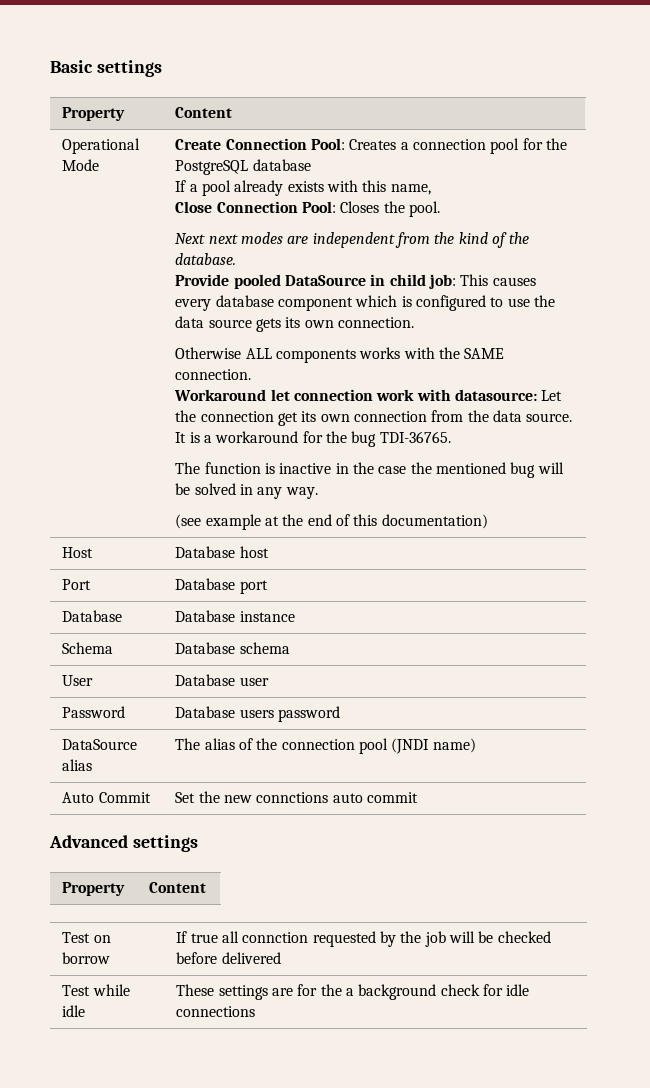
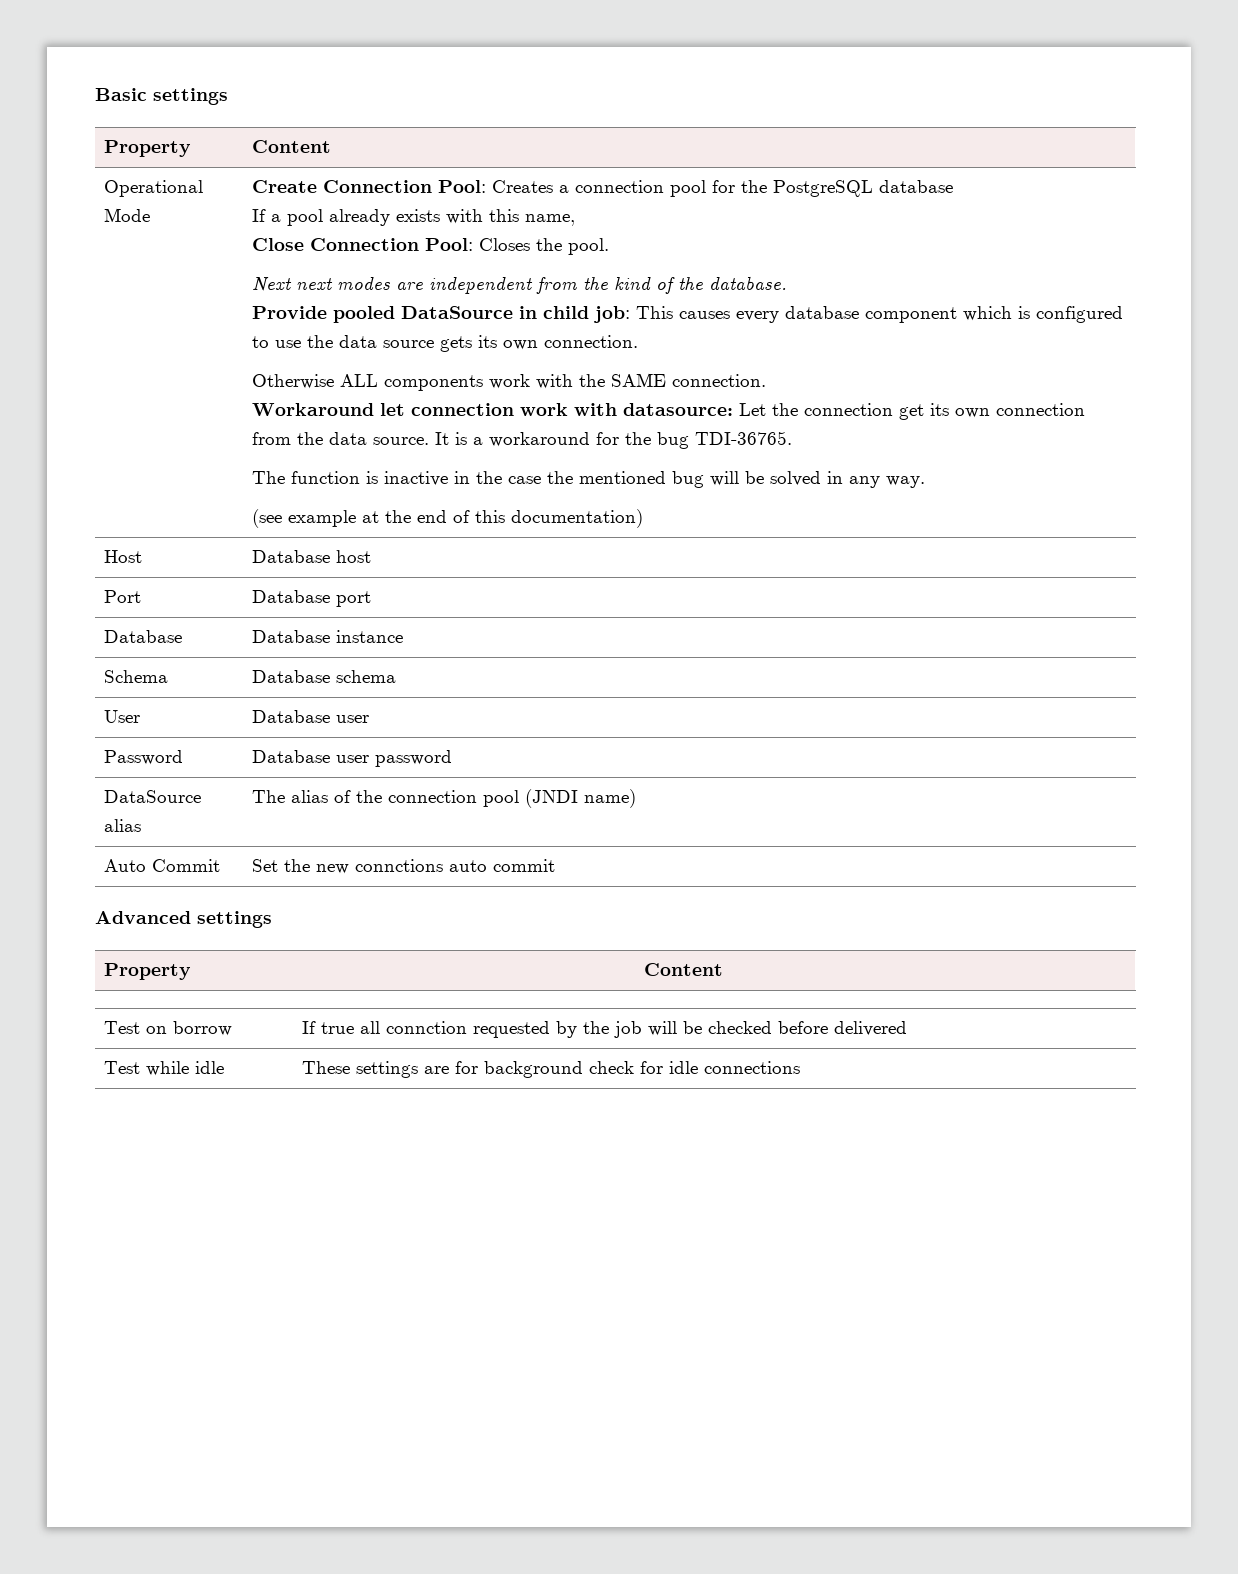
[359,347,401,359] works -> [489,374,531,389] work
[239,709,274,718] users -> [336,755,370,763] user
[320,984,355,996] the a -> (479, 1067) none

